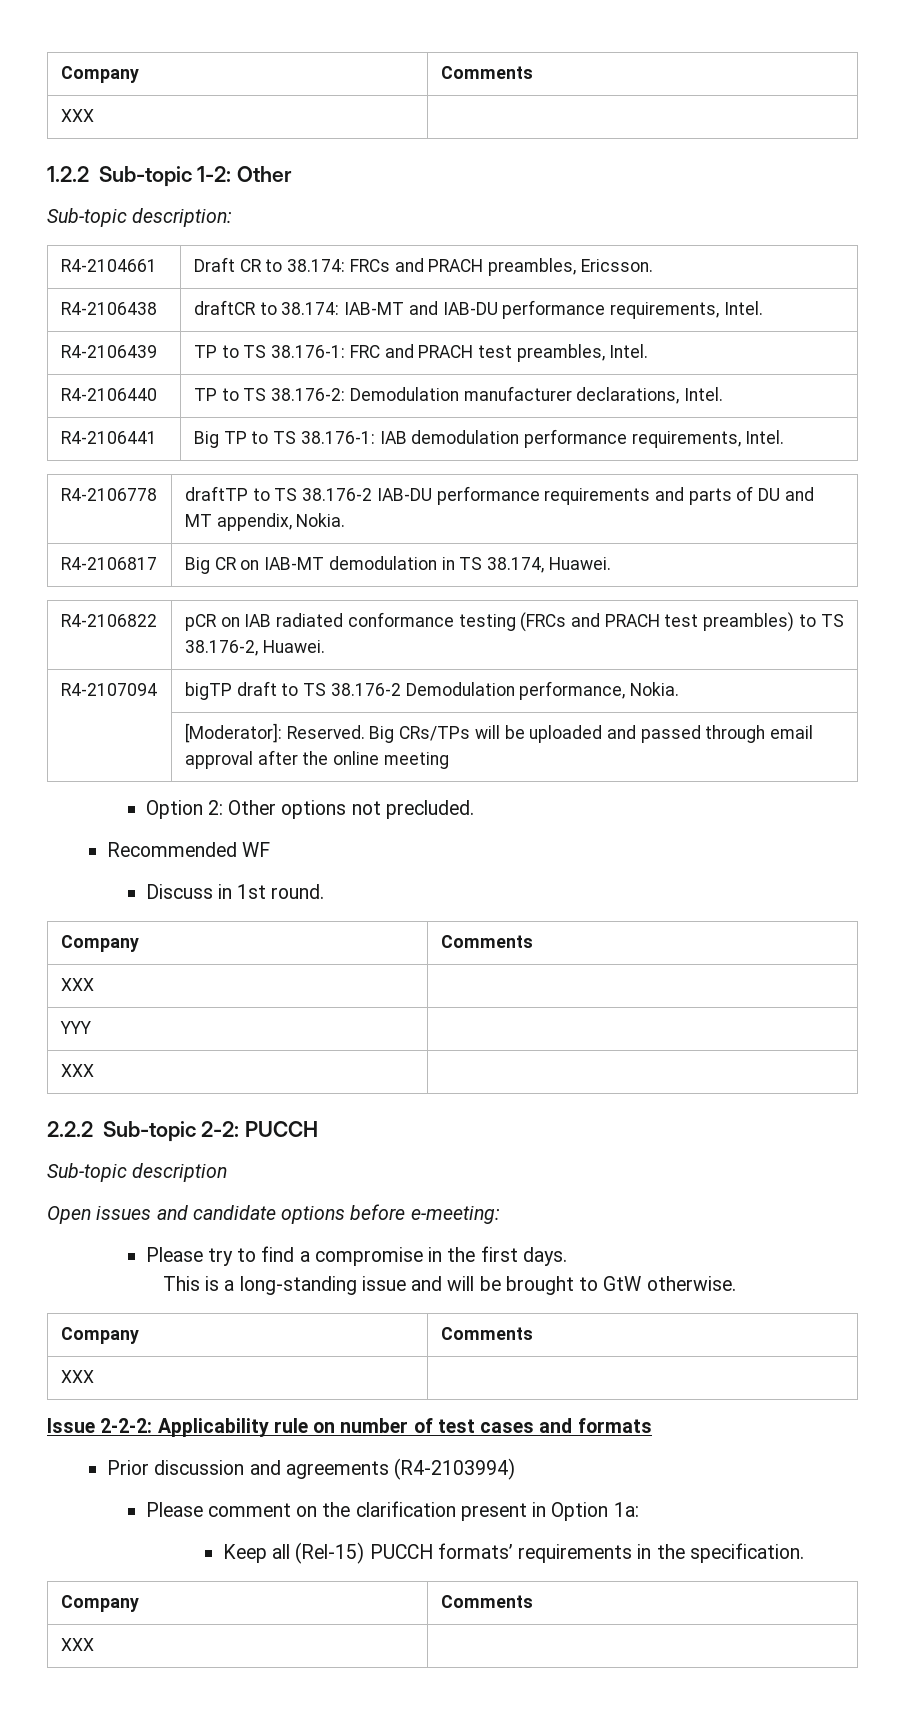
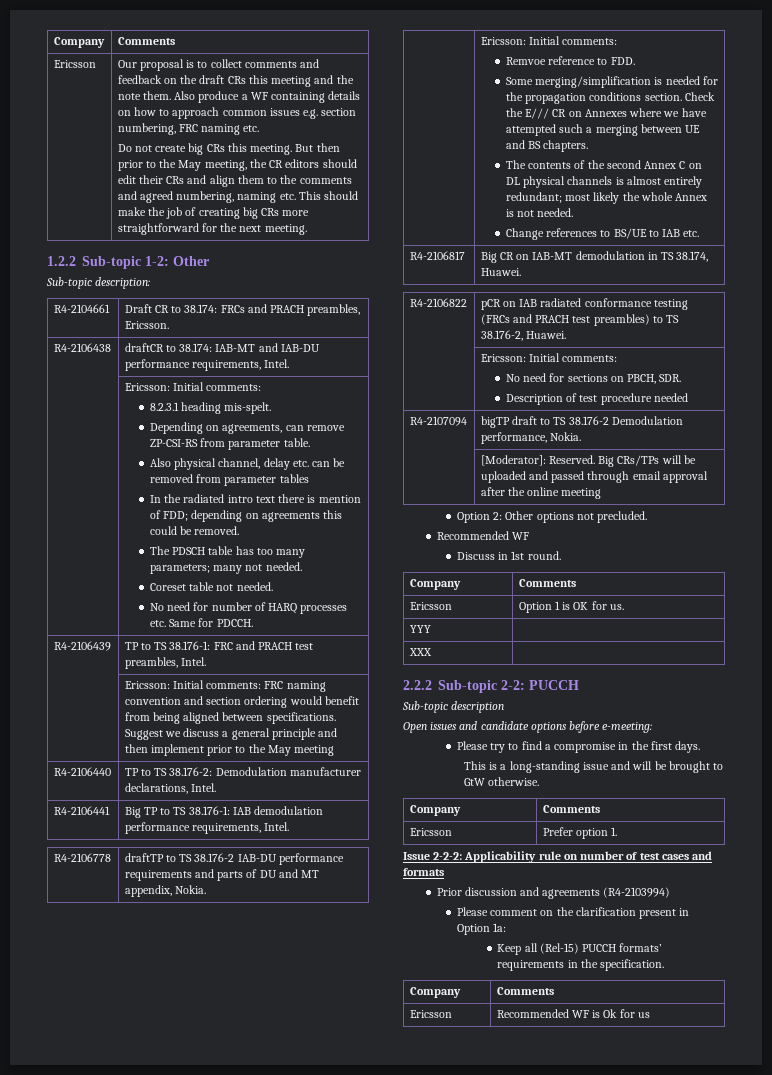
[60,66,139,83] [440,66,533,79] [60,109,94,122] Company | Comments // XXX | -> [53,37,105,48] [117,37,175,45] [53,60,96,68] [117,59,320,71] [117,75,354,87] [117,91,361,103] [117,107,357,119] [117,123,260,135] [117,143,340,155] [117,159,357,171] [117,175,352,187] [117,191,359,203] [117,207,310,219] [117,223,307,235] Company | Comments // Ericsson | Our proposal is to collect comments and feedback on the draft CRs this meeting and the note them. Also produce a WF containing details on how to approach common issues e.g. section numbering, FRC naming etc. // Do not create big CRs this meeting. But then prior to the May meeting, the CR editors should edit their CRs and align them to the comments and agreed numbering, naming etc. This should make the job of creating big CRs more straightforward for the next meeting.
(763, 308) none -> [124,382,262,391] [149,402,272,414] [149,422,345,434] [149,438,310,450] [149,458,346,470] [149,474,309,486] [149,494,361,503] [149,510,343,522] [149,526,240,535] [149,546,306,558] [149,562,302,574] [149,582,273,591] [149,602,348,614] [149,618,253,627] // | Ericsson: Initial comments: // 8.2.3.1 heading mis-spelt. // Depending on agreements, can remove ZP-CSI-RS from parameter table. // Also physical channel, delay etc. can be removed from parameter tables // In the radiated intro text there is mention of FDD; depending on agreements this could be removed. // The PDSCH table has too many parameters; many not needed. // Coreset table not needed. // No need for number of HARQ processes etc. Same for PDCCH.
(649, 351) none -> [124,680,326,692] [124,696,359,708] [124,712,336,724] [124,728,338,740] [124,744,335,756] // | Ericsson: Initial comments: FRC naming convention and section ordering would benefit from being aligned between specifications. Suggest we discuss a general principle and then implement prior to the May meeting
(346, 520) none -> [480,36,618,45] [505,56,635,65] [505,76,718,88] [505,92,715,104] [505,108,707,119] [505,124,701,136] [505,140,589,152] [505,160,702,169] [505,176,703,188] [505,192,708,204] [505,208,574,217] [505,228,700,240] // | Ericsson: Initial comments: // Remvoe reference to FDD. // Some merging/simplification is needed for the propagation conditions section. Check the E/// CR on Annexes where we have attempted such a merging between UE and BS chapters. // The contents of the second Annex C on DL physical channels is almost entirely redundant; most likely the whole Annex is not needed. // Change references to BS/UE to IAB etc.
(325, 646) none -> [480,353,618,362] [505,373,682,384] [505,393,688,405] // | Ericsson: Initial comments: // No need for sections on PBCH, SDR. // Description of test procedure needed
[60,978,94,991] XXX | -> [409,602,452,610] [518,601,624,613] Ericsson | Option 1 is OK for us.
[60,1370,94,1383] XXX | -> [409,828,452,836] [542,827,618,839] Ericsson | Prefer option 1.
[60,1638,94,1651] XXX | -> [409,1010,452,1018] [496,1009,650,1018] Ericsson | Recommended WF is Ok for us

